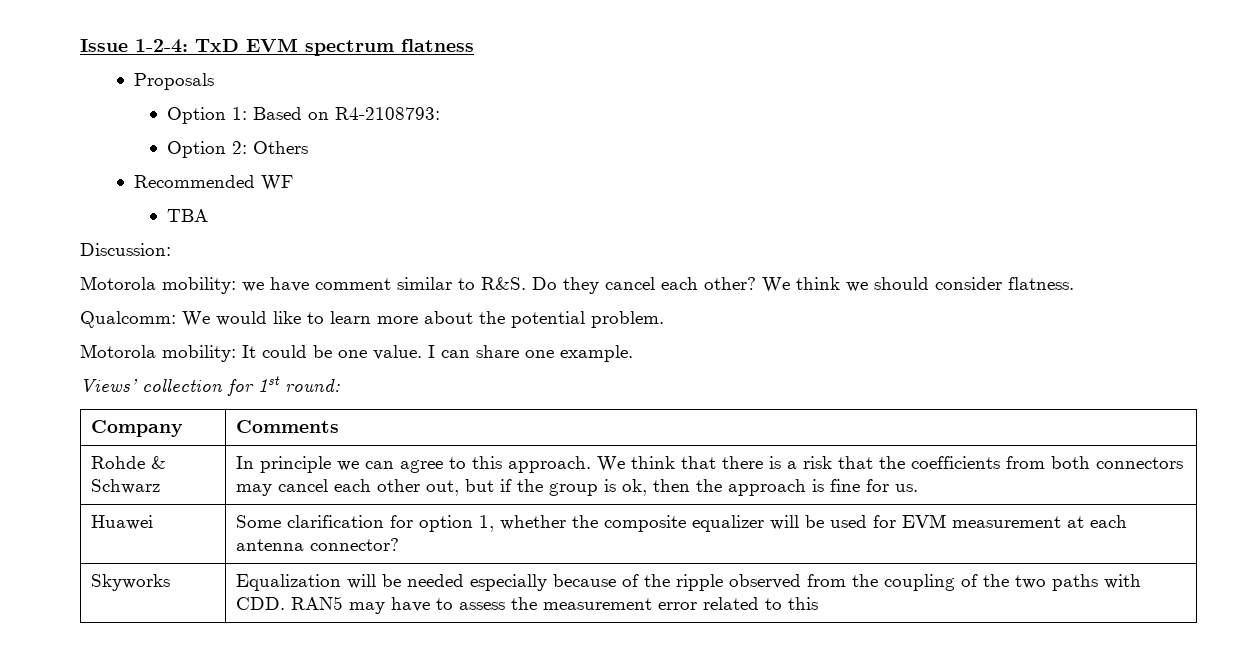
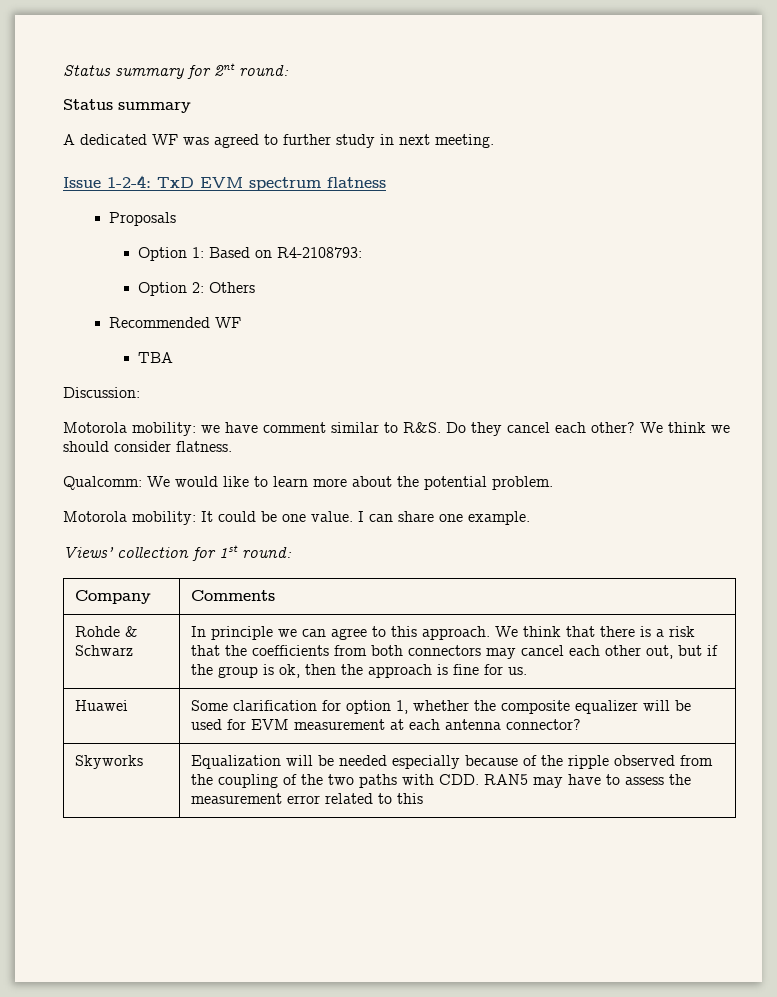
(80, 45) none -> [63,62,289,79] [63,99,191,113] [63,134,494,148] Status summary for 2nt round: // Status summary // A dedicated WF was agreed to further study in next meeting. //

